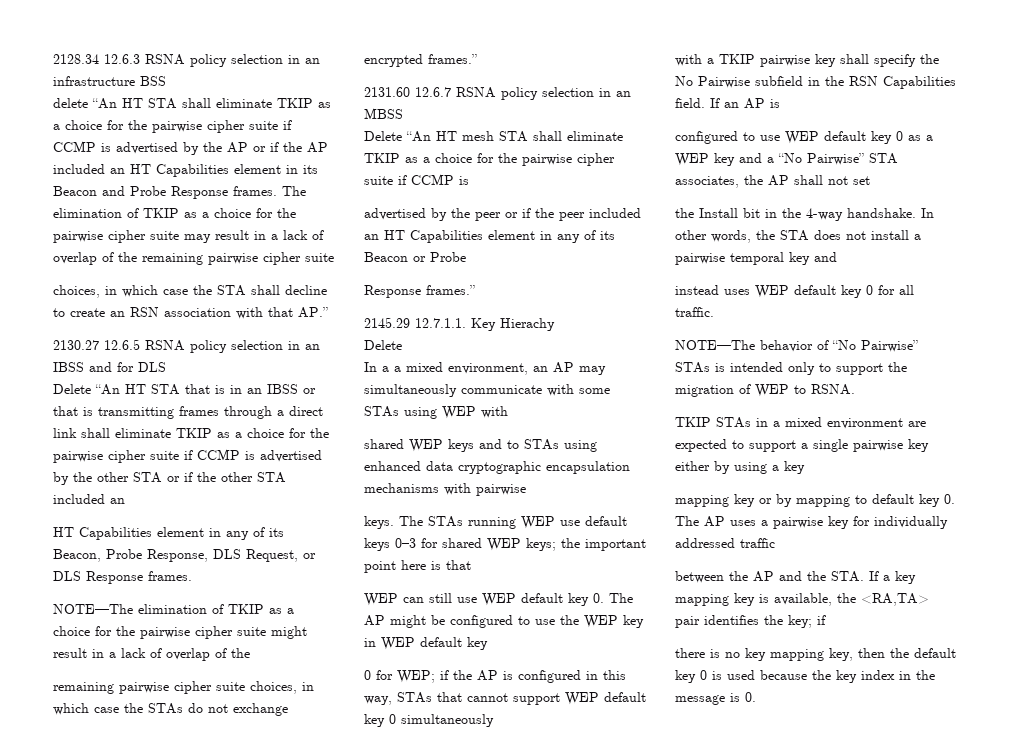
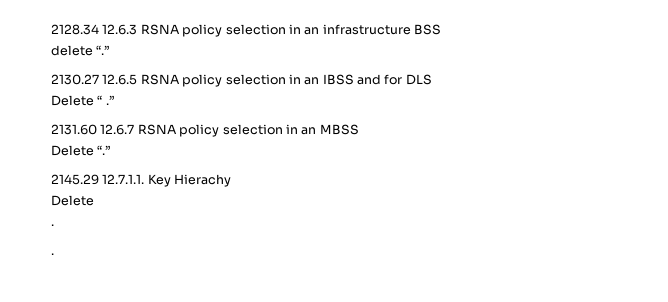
[92,98,331,109] [53,120,292,133] [53,141,328,155] [53,164,318,177] [53,186,306,199] [53,208,296,218] [53,230,324,243] [53,252,334,265] [53,285,327,298] [53,307,328,319] “An HT STA shall eliminate TKIP as a choice for the pairwise cipher suite if CCMP is advertised by the AP or if the AP included an HT Capabilities element in its Beacon and Probe Response frames. The elimination of TKIP as a choice for the pairwise cipher suite may result in a lack of overlap of the remaining pairwise cipher suite // choices, in which case the STA shall decline to create an RSN association with that AP.” -> [96,45,110,55] “.”
[95,384,316,395] [53,406,323,419] [53,428,329,438] [53,449,322,463] [53,472,286,485] [53,494,125,504] [53,527,284,540] [53,549,316,562] [53,571,192,584] [53,604,294,614] [53,626,307,639] [53,648,250,661] [53,681,314,694] [53,703,288,716] [364,54,477,67] “An HT STA that is in an IBSS or that is transmitting frames through a direct link shall eliminate TKIP as a choice for the pairwise cipher suite if CCMP is advertised by the other STA or if the other STA included an // HT Capabilities element in any of its Beacon, Probe Response, DLS Request, or DLS Response frames. // NOTE—The elimination of TKIP as a choice for the pairwise cipher suite might result in a lack of overlap of the // remaining pairwise cipher suite choices, in which case the STAs do not exchange encrypted frames.” -> [97,95,114,105] “ .”
[406,131,623,142] [364,153,615,166] [364,174,469,185] [364,208,641,221] [364,230,615,243] [364,252,466,262] [364,285,475,298] “An HT mesh STA shall eliminate TKIP as a choice for the pairwise cipher suite if CCMP is // advertised by the peer or if the peer included an HT Capabilities element in any of its Beacon or Probe // Response frames.” -> [97,145,111,155] “.”
[364,362,606,375] [364,384,610,397] [364,406,508,419] [364,439,597,452] [364,461,630,474] [364,483,526,496] [364,516,627,529] [364,538,646,551] [364,560,471,573] [364,593,633,606] [364,615,644,628] [364,637,488,650] [364,670,626,683] [364,692,646,705] [364,714,494,727] [675,54,939,67] [675,76,956,89] [675,98,780,109] [675,131,933,144] [675,153,898,166] [675,175,870,188] [675,208,934,221] [675,230,921,243] [675,252,837,265] [675,285,914,298] [675,307,714,317] [675,340,918,352] [675,362,907,375] [675,384,855,397] [675,417,926,429] [675,439,929,452] [675,461,805,474] [675,494,955,507] [675,516,948,529] [675,538,775,548] [675,571,916,584] [675,593,929,606] [675,615,826,628] [675,648,956,661] [675,670,935,683] [675,692,756,705] In a a mixed environment, an AP may simultaneously communicate with some STAs using WEP with // shared WEP keys and to STAs using enhanced data cryptographic encapsulation mechanisms with pairwise // keys. The STAs running WEP use default keys 0–3 for shared WEP keys; the important point here is that // WEP can still use WEP default key 0. The AP might be configured to use the WEP key in WEP default key // 0 for WEP; if the AP is configured in this way, STAs that cannot support WEP default key 0 simultaneously // with a TKIP pairwise key shall specify the No Pairwise subfield in the RSN Capabilities field. If an AP is // configured to use WEP default key 0 as a WEP key and a “No Pairwise” STA associates, the AP shall not set // the Install bit in the 4-way handshake. In other words, the STA does not install a pairwise temporal key and // instead uses WEP default key 0 for all traffic. // NOTE—The behavior of “No Pairwise” STAs is intended only to support the migration of WEP to RSNA. // TKIP STAs in a mixed environment are expected to support a single pairwise key either by using a key // mapping key or by mapping to default key 0. The AP uses a pairwise key for individually addressed traffic // between the AP and the STA. If a key mapping key is available, the <RA,TA> pair identifies the key; if // there is no key mapping key, then the default key 0 is used because the key index in the message is 0. -> [51,224,54,226] [51,253,54,255] . // .

